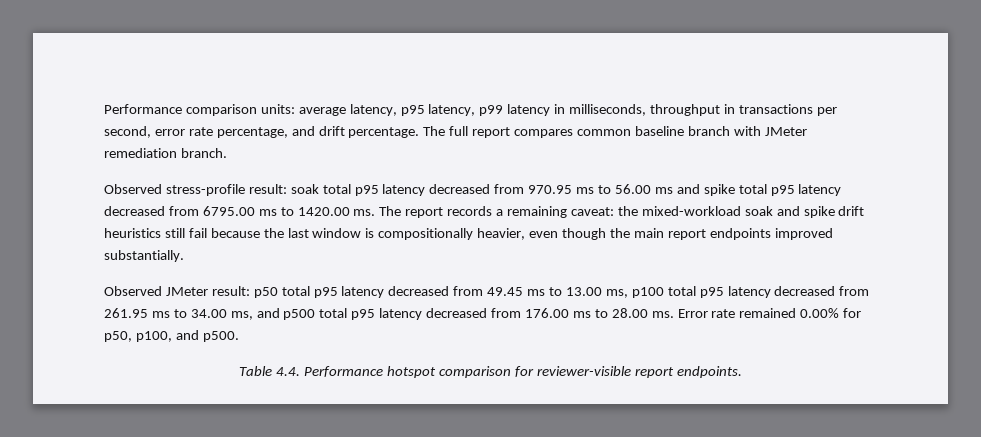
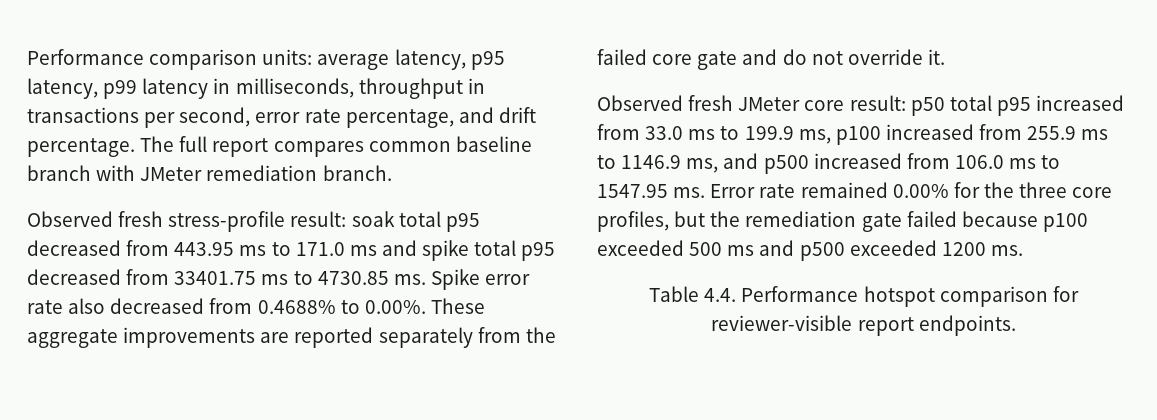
(162, 189) none -> [118,211,164,227] fresh
[382,184,651,196] latency decreased from 970.95 ms to 56.00 -> [27,240,345,256] decreased from 443.95 ms to 171.0
[798,184,842,196] [104,206,865,218] [104,228,833,240] [104,250,184,262] [104,286,602,298] latency decreased from 6795.00 ms to 1420.00 ms. The report records a remaining caveat: the mixed-workload soak and spike drift heuristics still fail because the last window is compositionally heavier, even though the main report endpoints improved substantially. // Observed JMeter result: p50 total p95 latency decreased from 49.45 ms to 13.00 -> [27,269,531,290] [27,298,485,314] [27,327,556,348] [597,49,945,70] [597,95,1125,116] [597,124,794,140] decreased from 33401.75 ms to 4730.85 ms. Spike error rate also decreased from 0.4688% to 0.00%. These aggregate improvements are reported separately from the failed core gate and do not override it. // Observed fresh JMeter core result: p50 total p95 increased from 33.0 ms to 199.9
[667,286,870,298] [104,308,227,318] total p95 latency decreased from 261.95 ms to 34.00 -> [885,124,1109,140] [597,155,682,169] increased from 255.9 ms to 1146.9
[319,308,648,320] total p95 latency decreased from 176.00 ms to 28.00 -> [813,153,1061,169] [597,184,668,198] increased from 106.0 ms to 1547.95
[104,330,239,342] p50, p100, and p500. -> [983,182,1113,198] [597,211,1088,232] [597,240,1023,261] the three core profiles, but the remediation gate failed because p100 exceeded 500 ms and p500 exceeded 1200 ms.

